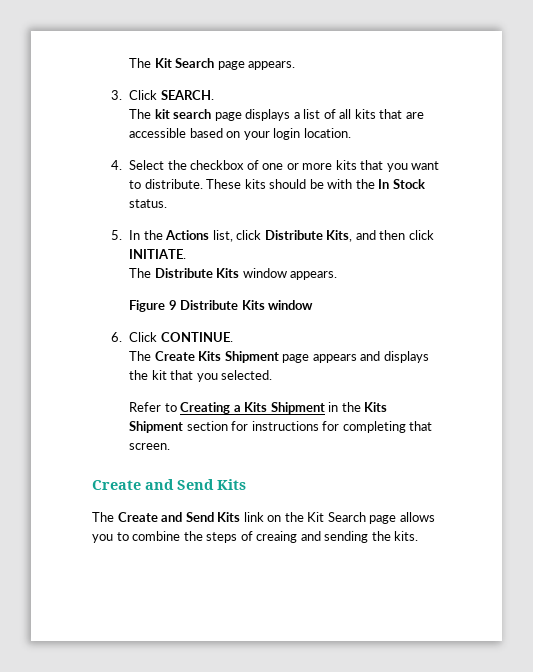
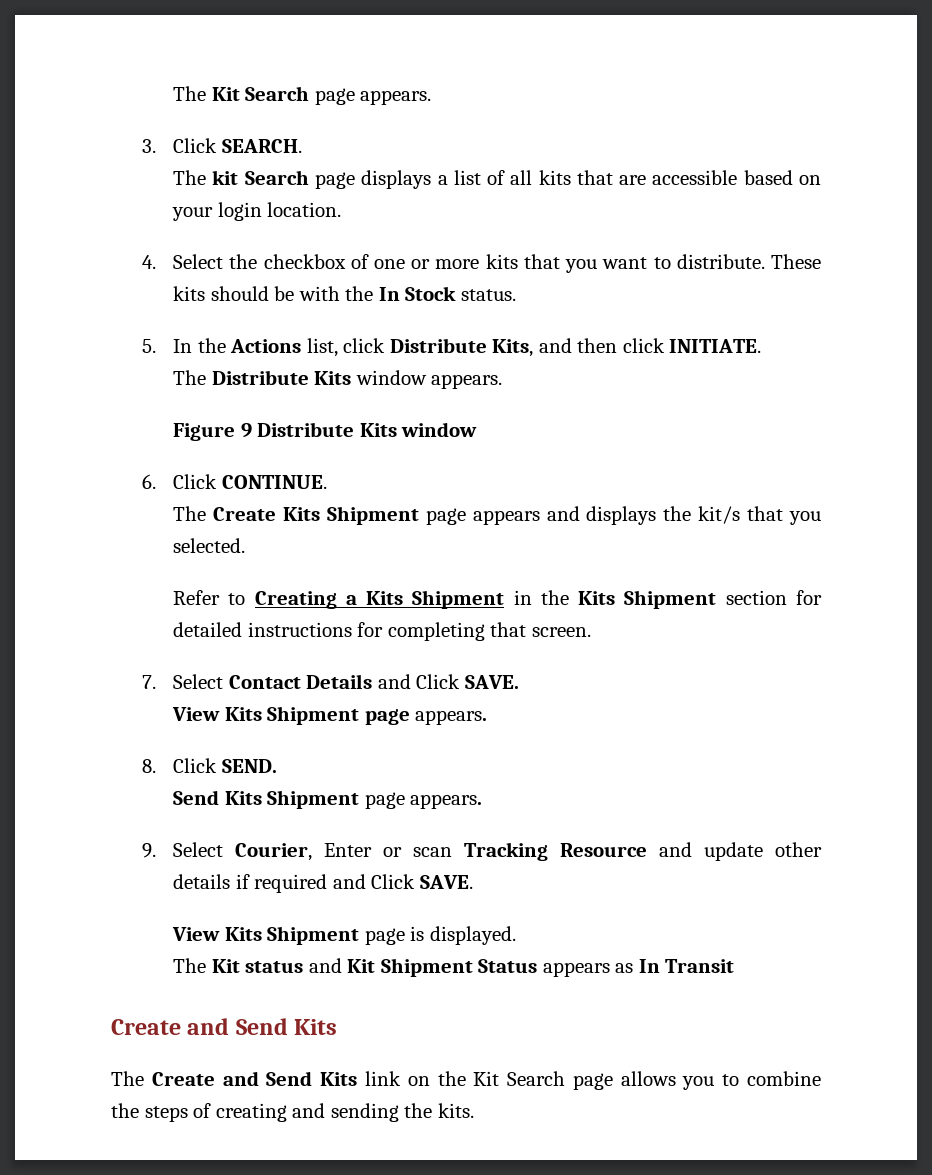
[173,109,212,119] search -> [244,170,309,185] Search
[151,370,167,380] kit -> [698,506,741,524] kit/s
(249, 426) none -> [173,622,243,637] detailed
(171, 446) none -> [142,674,519,689] [172,706,488,725] [142,758,277,773] [173,790,483,809] [142,842,822,861] [173,874,473,893] [172,926,516,945] [173,958,735,977] // 7. Select Contact Details and Click SAVE. // View Kits Shipment page appears. // 8. Click SEND. // Send Kits Shipment page appears. // 9. Select Courier, Enter or scan Tracking Resource and update other details if required and Click SAVE. // View Kits Shipment page is displayed. // The Kit status and Kit Shipment Status appears as In Transit
[256,531,298,543] creaing -> [215,1103,287,1122] creating

